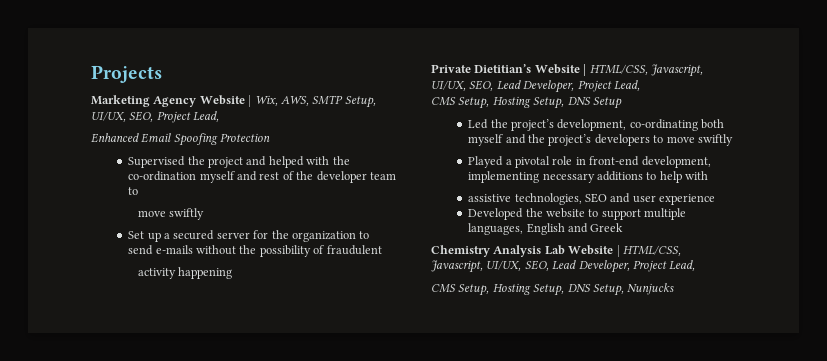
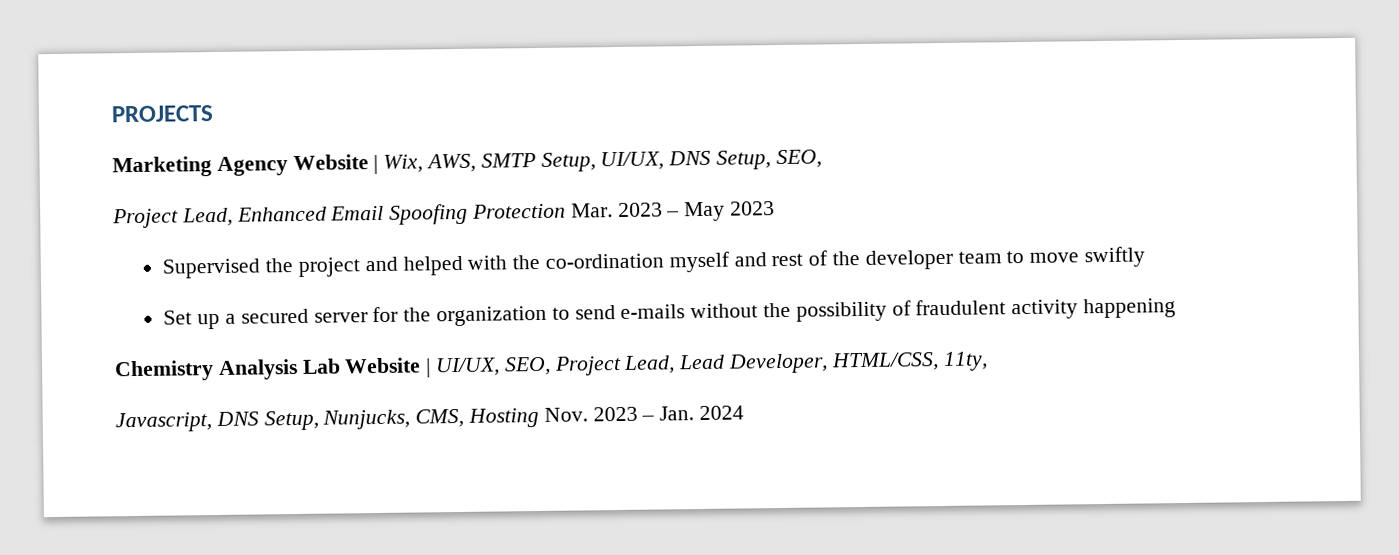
[91,65,162,83] Projects -> [111,105,214,123] PROJECTS
[129,111,220,123] SEO, Project Lead, // -> [668,149,822,170] [112,207,233,229] DNS Setup, SEO, // Project Lead,
(271, 137) none -> [570,201,776,222] Mar. 2023 – May 2023
(139, 191) // -> (1025, 257) none
(382, 250) // -> (1007, 307) none
[431,64,703,77] [431,80,640,93] [431,96,622,109] [468,119,725,131] [468,134,733,146] [468,156,711,168] [468,171,709,183] [468,193,716,205] [468,208,687,220] [468,223,624,235] // Private Dietitian’s Website | HTML/CSS, Javascript, UI/UX, SEO, Lead Developer, Project Lead, // CMS Setup, Hosting Setup, DNS Setup // Led the project’s development, co-ordinating both myself and the project’s developers to move swiftly // Played a pivotal role in front-end development, implementing necessary additions to help with // assistive technologies, SEO and user experience // Developed the website to support multiple languages, English and Greek -> (1177, 308) none
[622,245,681,256] [431,260,696,273] [431,283,675,296] HTML/CSS, Javascript, UI/UX, SEO, Lead Developer, Project Lead, // CMS Setup, Hosting Setup, DNS Setup, Nunjucks -> [435,351,988,377] [115,405,745,433] UI/UX, SEO, Project Lead, Lead Developer, HTML/CSS, 11ty, // Javascript, DNS Setup, Nunjucks, CMS, Hosting Nov. 2023 – Jan. 2024

